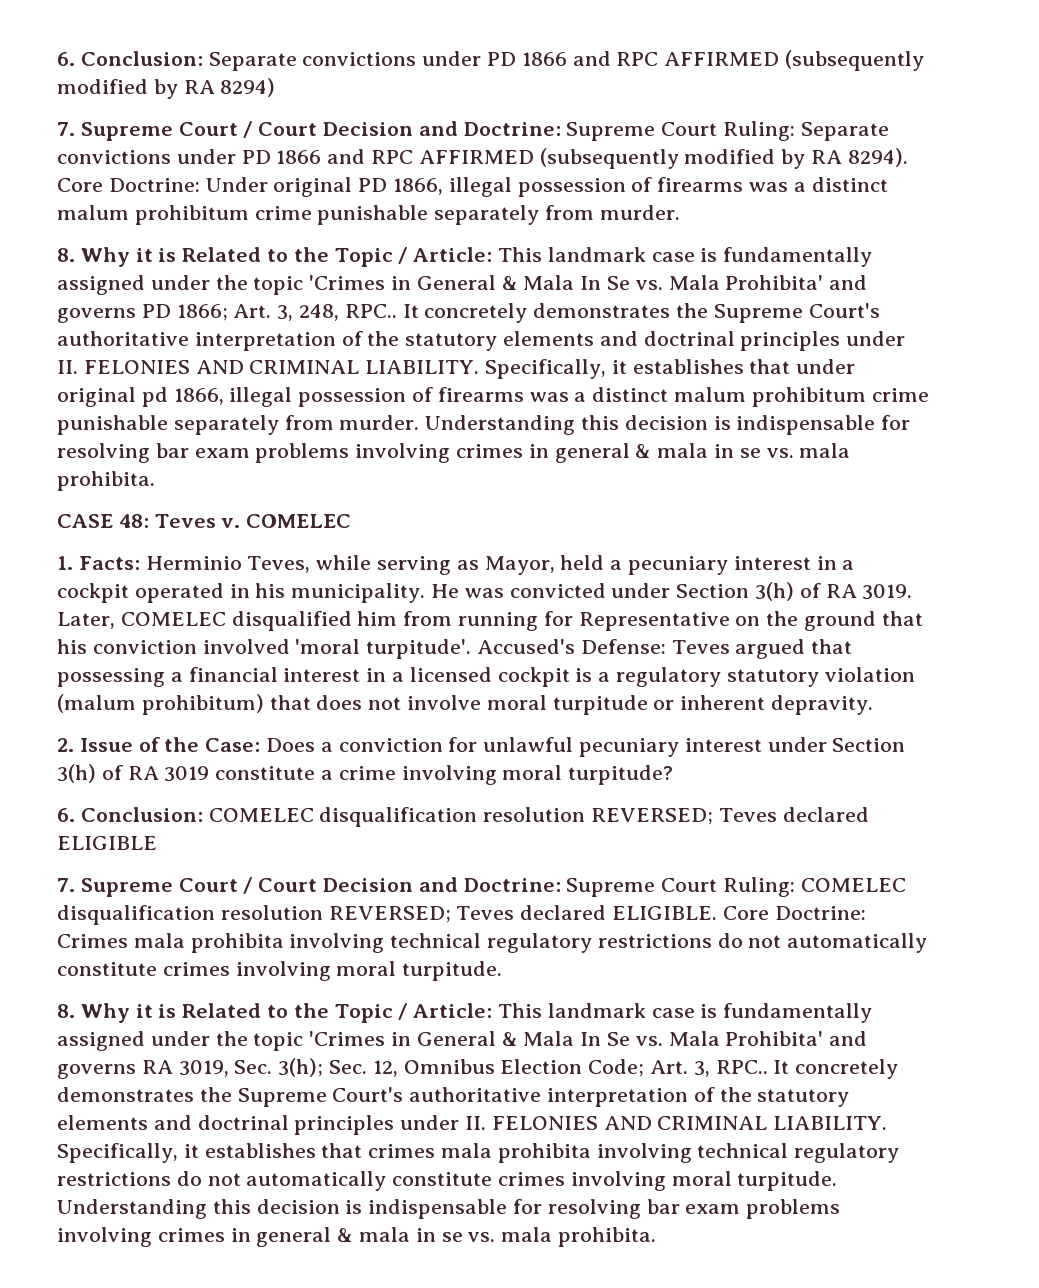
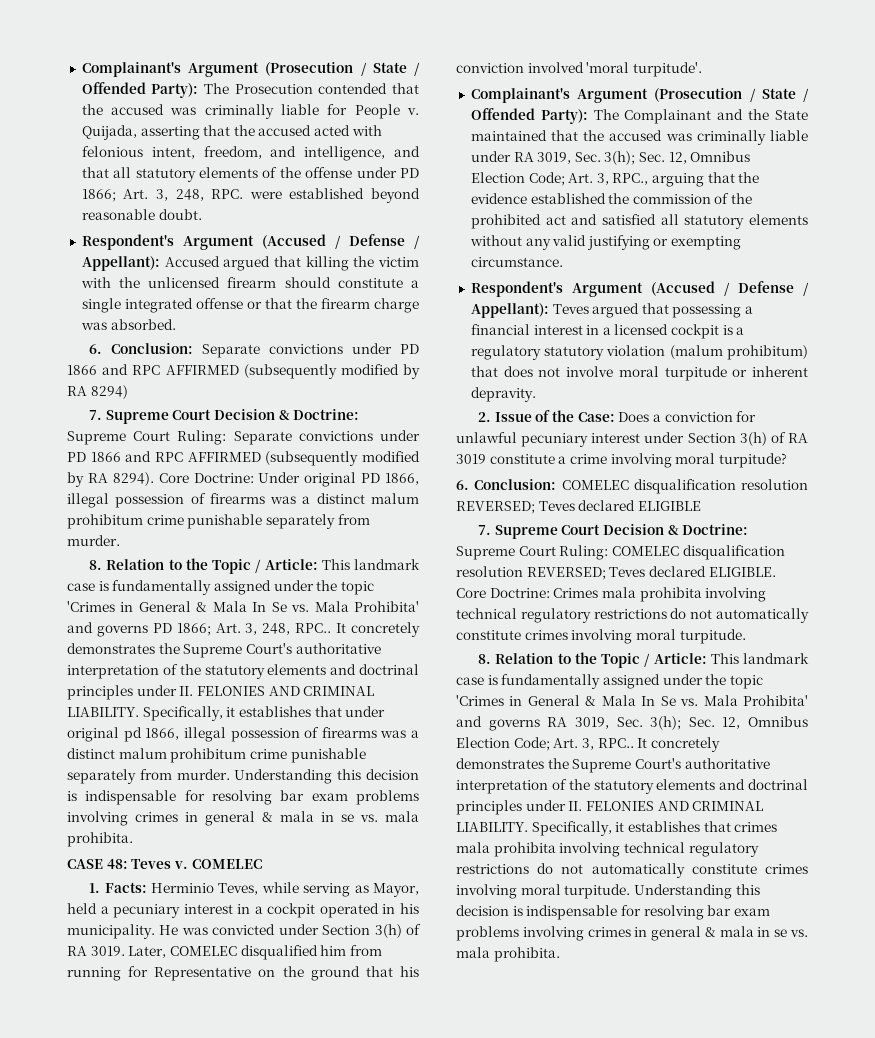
(57, 59) none -> [81,62,420,77] [81,82,419,98] [81,104,420,119] [81,125,382,140] [81,146,420,161] [81,167,419,182] [81,188,421,203] [81,209,202,220] [81,234,420,250] [81,256,419,271] [80,277,419,288] [81,298,419,313] [80,319,176,330] Complainant's Argument (Prosecution / State / Offended Party): The Prosecution contended that the accused was criminally liable for People v. Quijada, asserting that the accused acted with felonious intent, freedom, and intelligence, and that all statutory elements of the offense under PD 1866; Art. 3, 248, RPC. were established beyond reasonable doubt. // Respondent's Argument (Accused / Defense / Appellant): Accused argued that killing the victim with the unlicensed firearm should constitute a single integrated offense or that the firearm charge was absorbed. //
[243,121,458,138] / Court Decision and -> [214,409,290,420] Decision &
[80,247,262,267] Why it is Related -> [106,559,165,570] Relation
[477,639,666,654] Accused's Defense: -> [470,88,809,103] [470,108,808,124] [470,130,808,145] [470,151,751,165] [470,172,760,187] [470,193,753,204] [470,214,808,229] [469,235,742,250] [470,257,563,267] [470,281,809,297] [470,303,549,318] // Complainant's Argument (Prosecution / State / Offended Party): The Complainant and the State maintained that the accused was criminally liable under RA 3019, Sec. 3(h); Sec. 12, Omnibus Election Code; Art. 3, RPC., arguing that the evidence established the commission of the prohibited act and satisfied all statutory elements without any valid justifying or exempting circumstance. // Respondent's Argument (Accused / Defense / Appellant):
[243,877,458,894] / Court Decision and -> [603,524,679,535] Decision &
[80,1003,262,1023] Why it is Related -> [495,653,554,664] Relation

